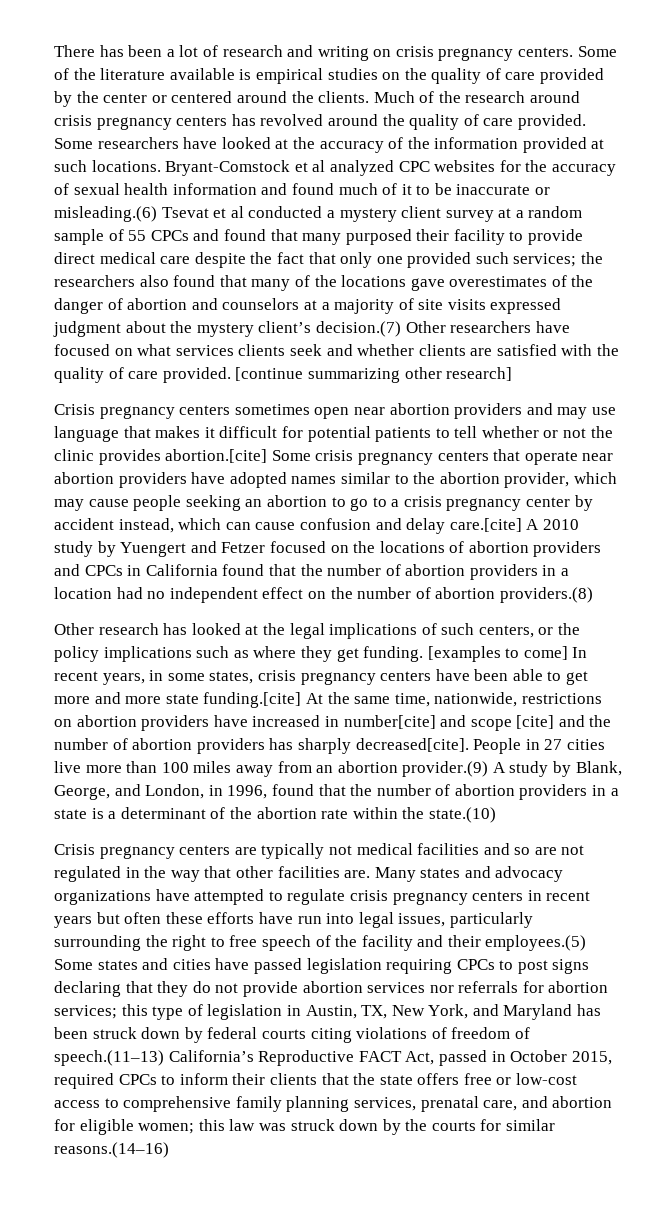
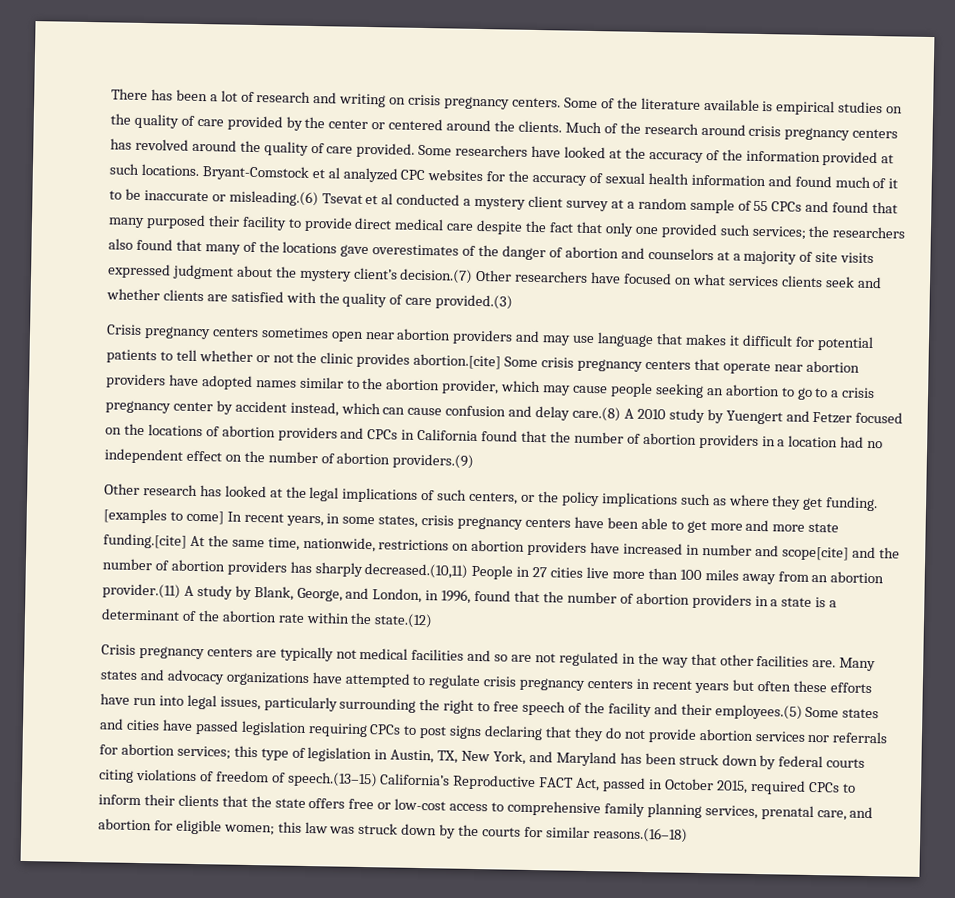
[162,367,513,383] provided. [continue summarizing other research] -> [435,294,514,310] provided.(3)
[449,518,522,532] care.[cite] -> [572,406,622,422] care.(8)
[499,587,593,603] providers.(8) -> [392,453,475,469] providers.(9)
[343,715,555,731] number[cite] and scope [cite] -> [701,543,849,561] number and scope[cite]
[355,738,469,752] decreased[cite]. -> [364,563,469,579] decreased.(10,11)
[402,761,489,777] provider.(9) -> [102,583,181,599] provider.(11)
[428,807,496,823] state.(10) -> [374,613,434,629] state.(12)
[54,1050,164,1066] speech.(11–13) -> [286,771,378,788] speech.(13–15)
[54,1142,169,1158] reasons.(14–16) -> [592,827,688,843] reasons.(16–18)

